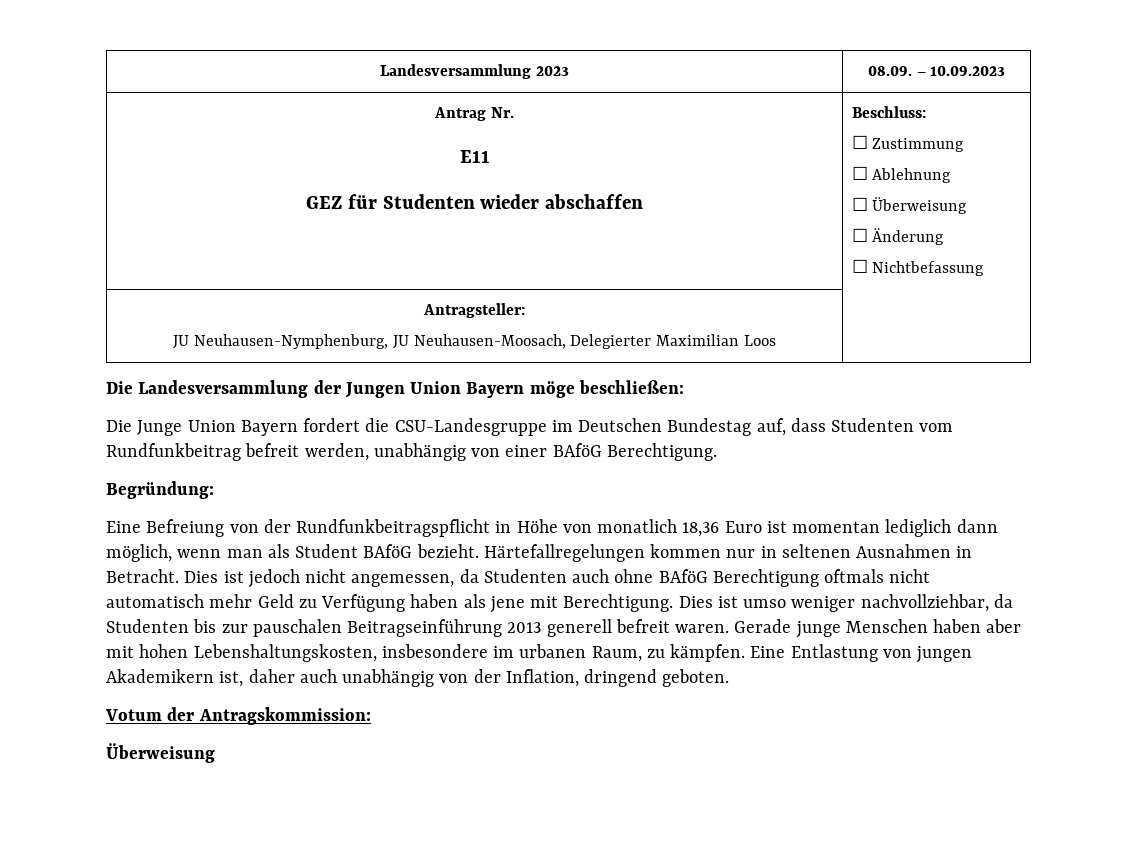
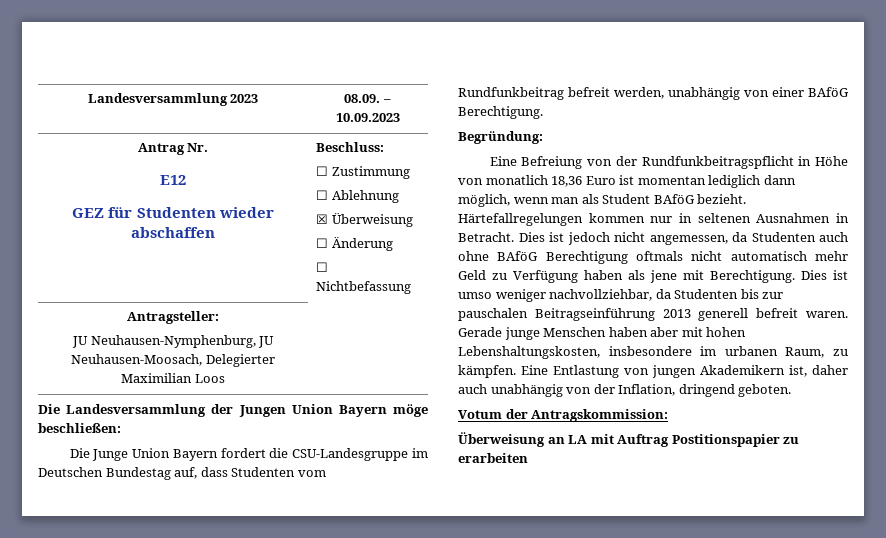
[459,150,490,163] E11 -> [160,175,186,185] E12
[851,197,868,211] ☐ -> [316,214,329,224] ☒
(215, 753) none -> [547,434,800,447] [458,453,528,463] an LA mit Auftrag Postitionspapier zu erarbeiten

